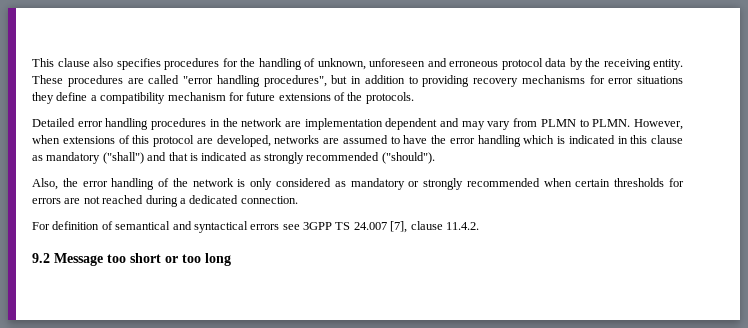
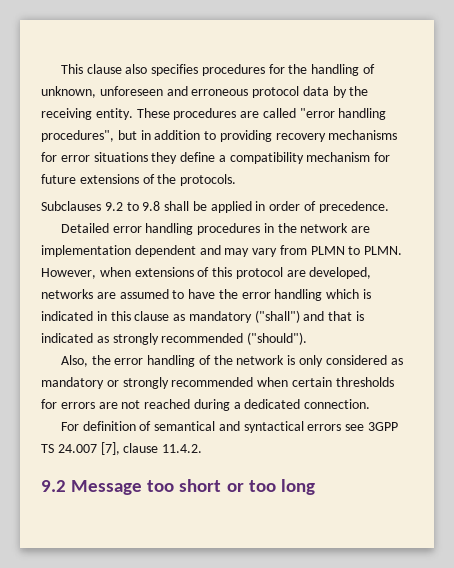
(414, 98) none -> [41,201,389,213] // Subclauses 9.2 to 9.8 shall be applied in order of precedence.

